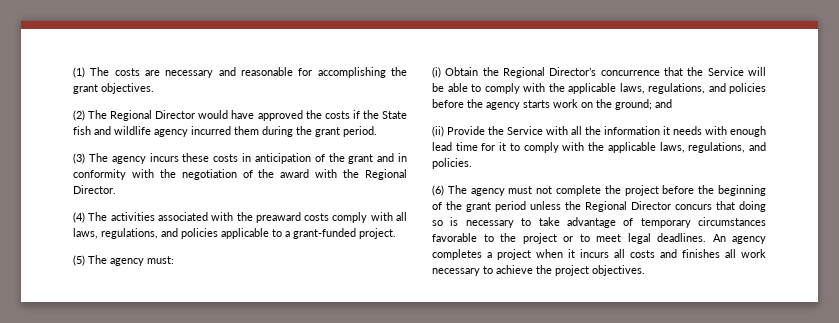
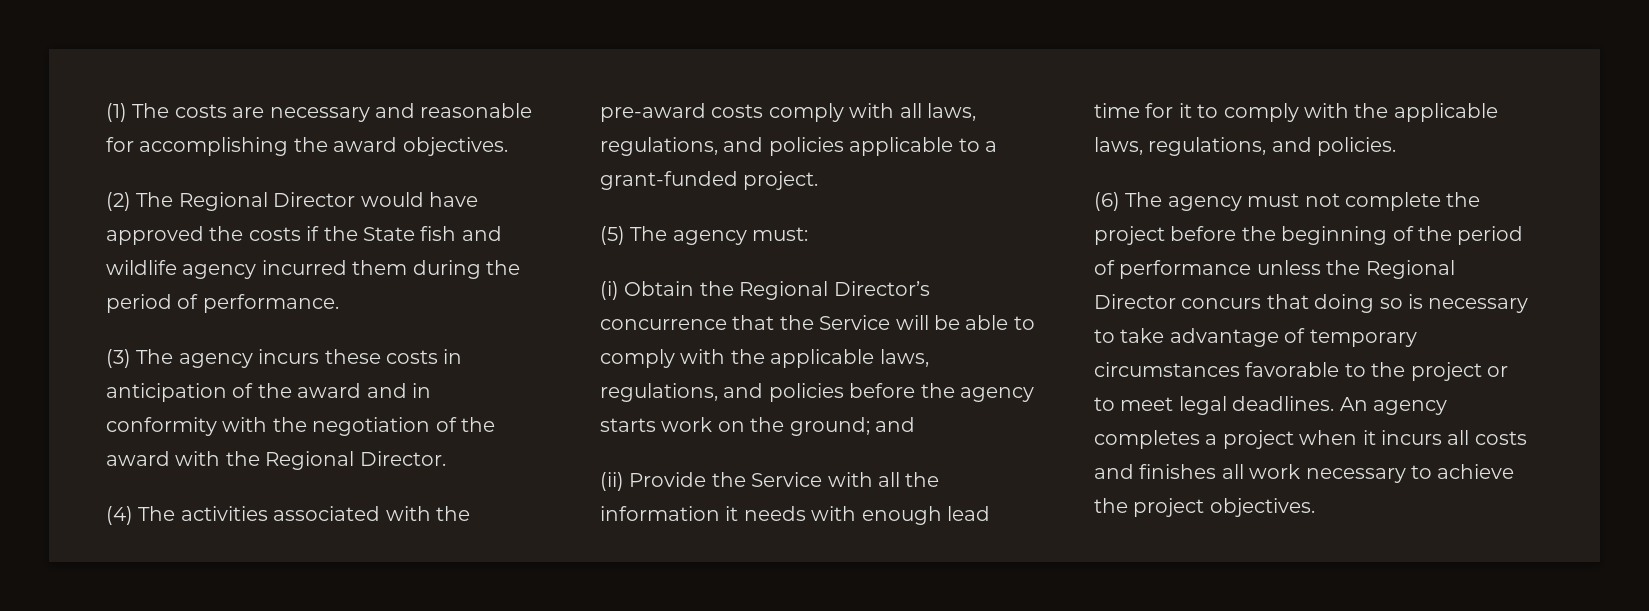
[73,84,98,94] grant -> [333,137,398,152] award
[315,126,377,137] grant period. -> [106,294,339,313] period of performance.
[348,154,374,164] grant -> [297,383,362,398] award
[255,212,301,223] preaward -> [600,103,706,122] pre-award
[466,201,526,212] grant period -> [1457,226,1524,245] [1094,260,1252,279] period of performance

